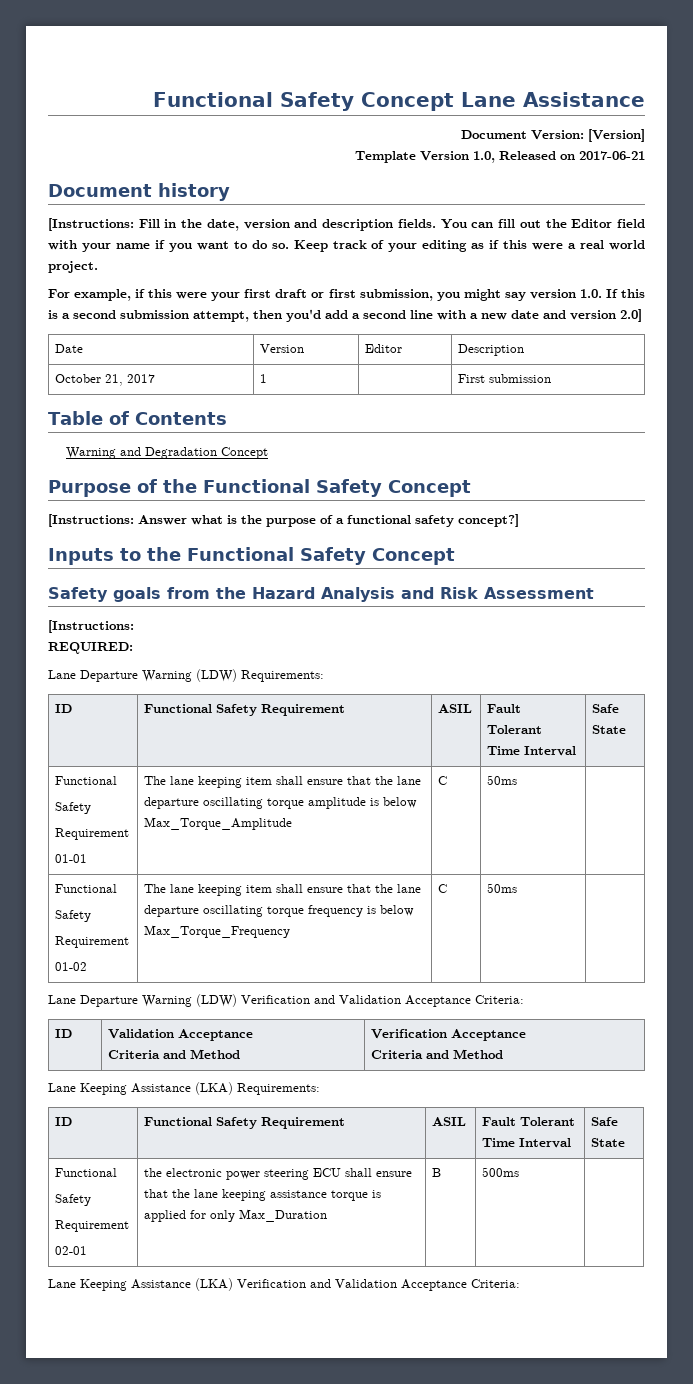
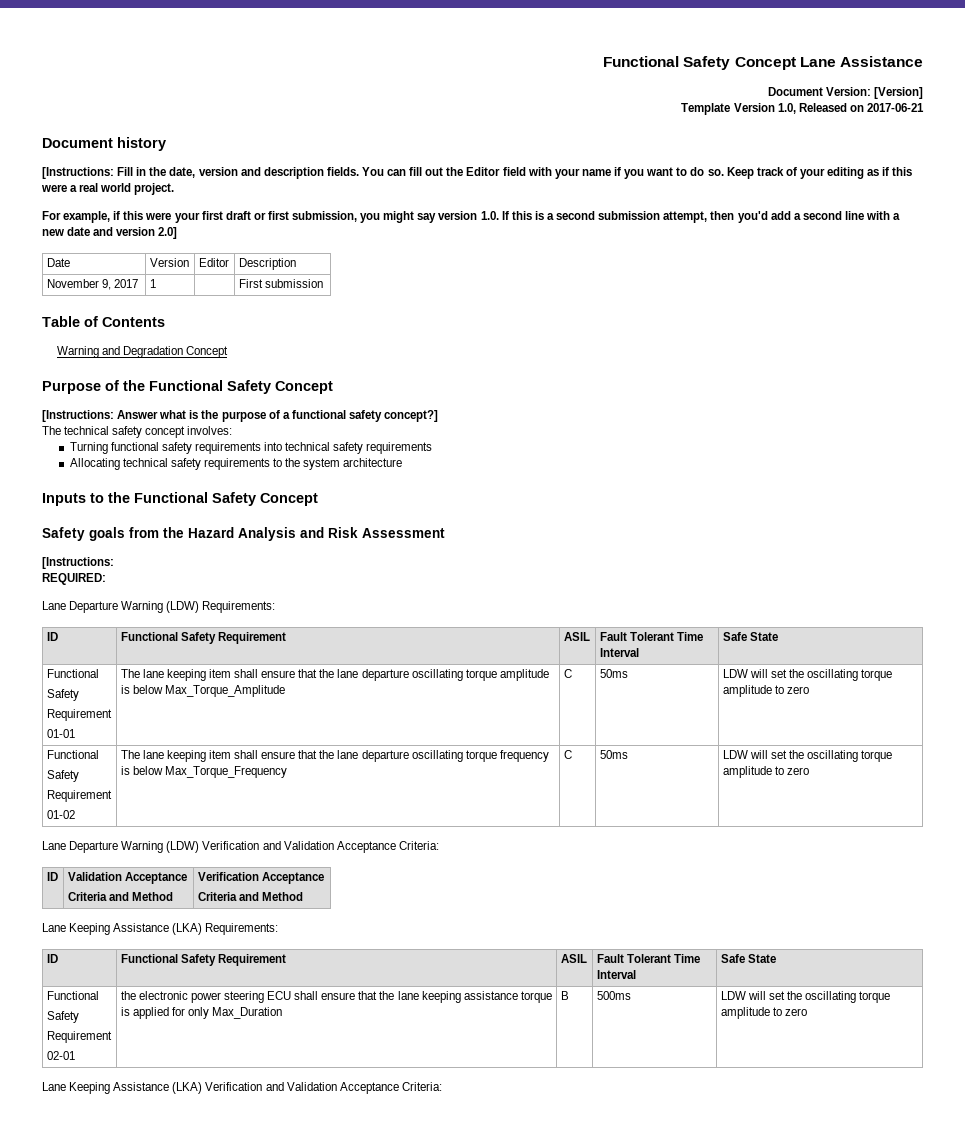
[55,374,124,386] October 21, -> [46,279,111,290] November 9,
(519, 520) none -> [42,426,233,438] [69,442,433,454] [69,458,403,470] // The technical safety concept involves: // Turning functional safety requirements into technical safety requirements // Allocating technical safety requirements to the system architecture
(518, 780) none -> [722,669,893,681] [722,685,809,697] LDW will set the oscillating torque amplitude to zero
(518, 888) none -> [722,750,893,762] [722,766,809,778] LDW will set the oscillating torque amplitude to zero
(520, 1172) none -> [720,991,891,1003] [720,1007,807,1019] LDW will set the oscillating torque amplitude to zero

